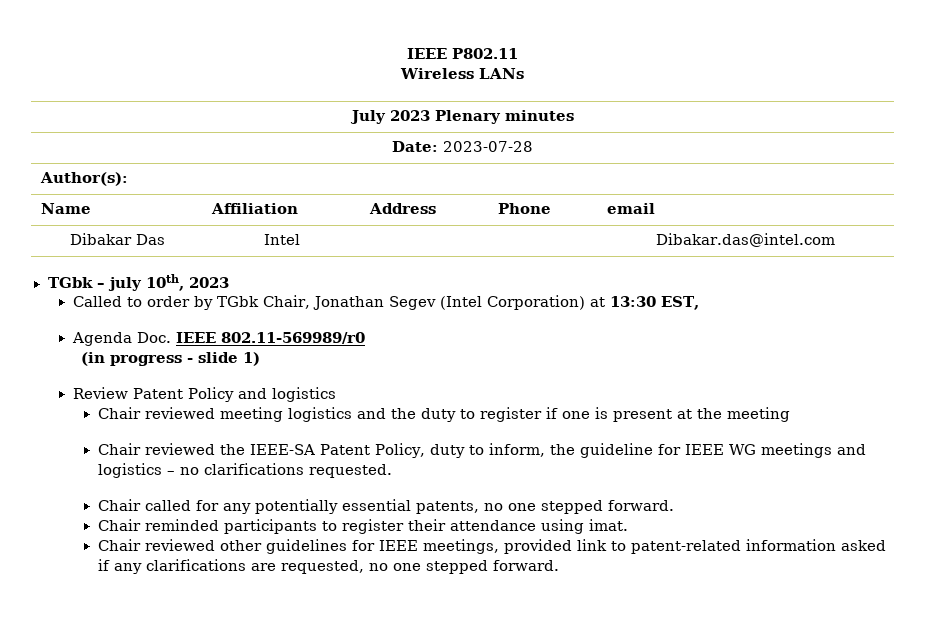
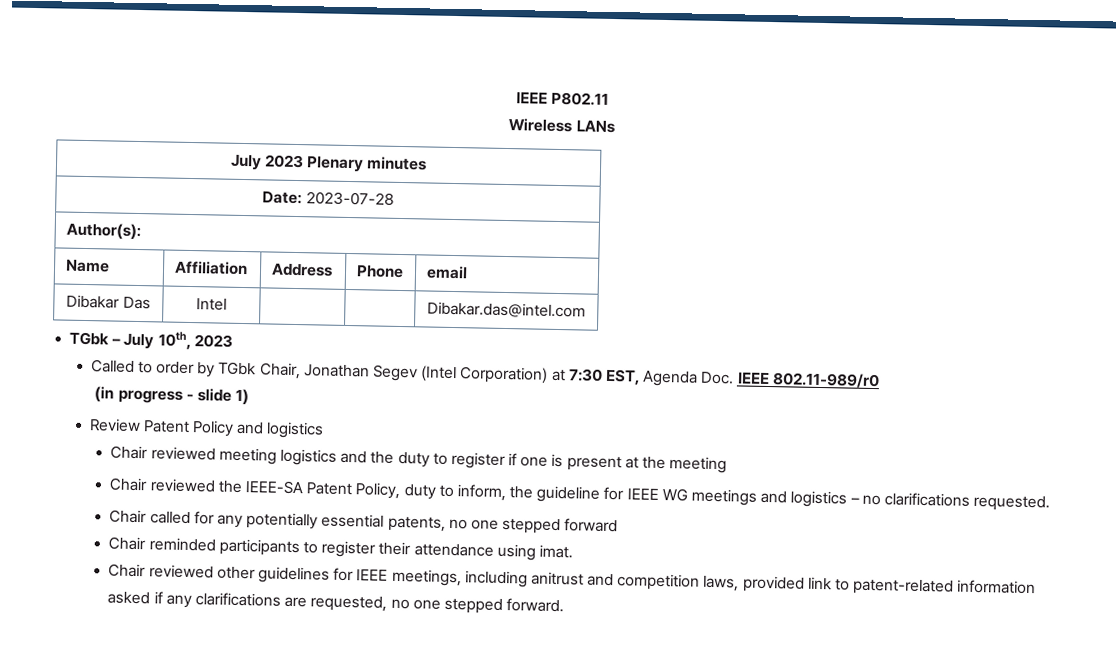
[107,277,142,291] july -> [123,333,155,350] July
[609,296,656,307] 13:30 -> [567,368,603,382] 7:30
(699, 303) // -> (640, 377) none
[220,332,365,344] 802.11-569989/r0 -> [771,372,880,389] 802.11-989/r0
[607,500,674,511] forward. -> [564,518,619,533] forward
(499, 546) none -> [464,570,740,592] including anitrust and competition laws,

